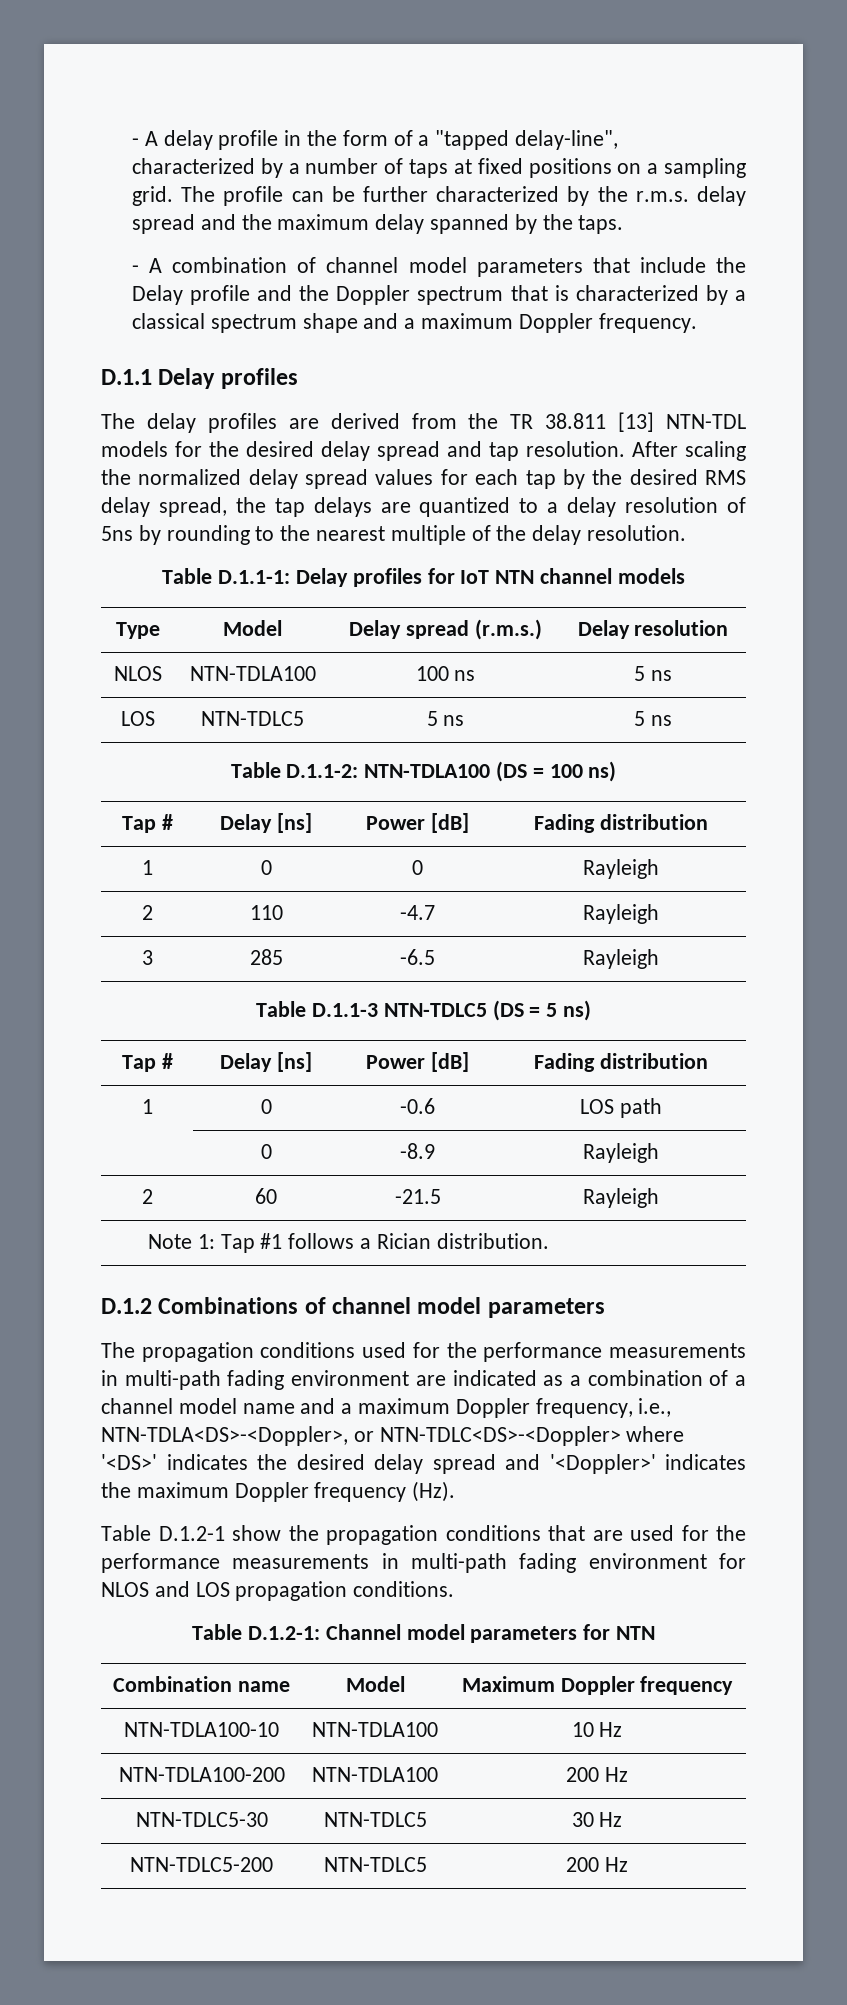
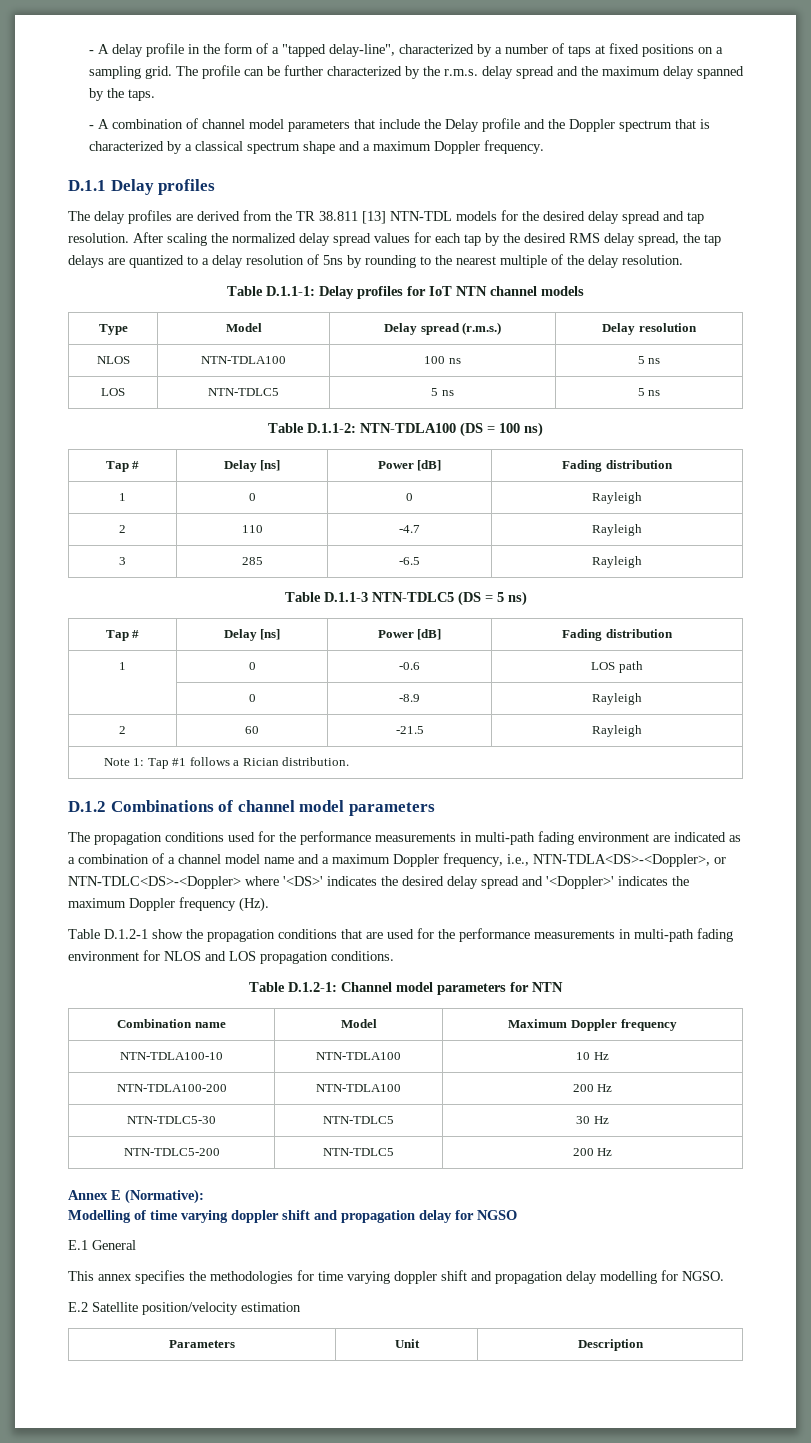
(628, 1864) none -> [68,1189,204,1204] [68,1210,517,1223] [68,1240,136,1250] [68,1270,724,1284] [68,1302,301,1315] [169,1340,235,1348] [394,1339,420,1348] [577,1339,644,1351] // Annex E (Normative): // Modelling of time varying doppler shift and propagation delay for NGSO // E.1 General // This annex specifies the methodologies for time varying doppler shift and propagation delay modelling for NGSO. // E.2 Satellite position/velocity estimation // Parameters | Unit | Description

